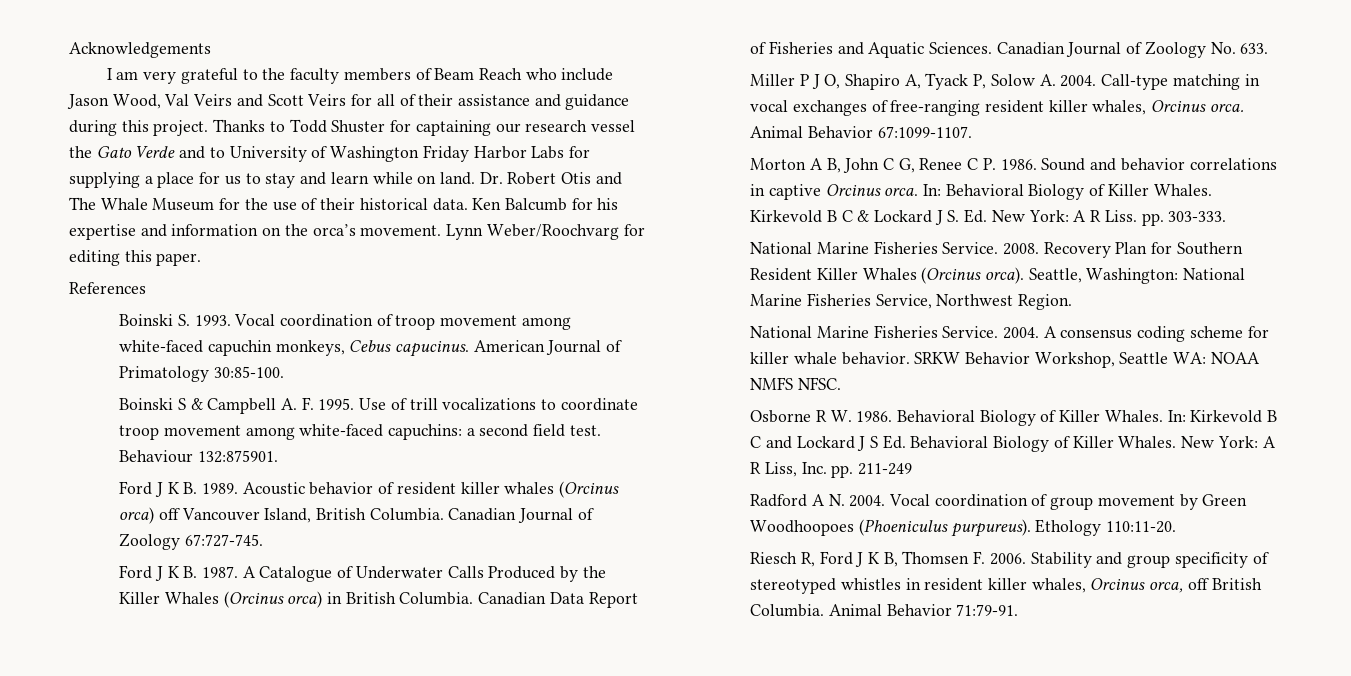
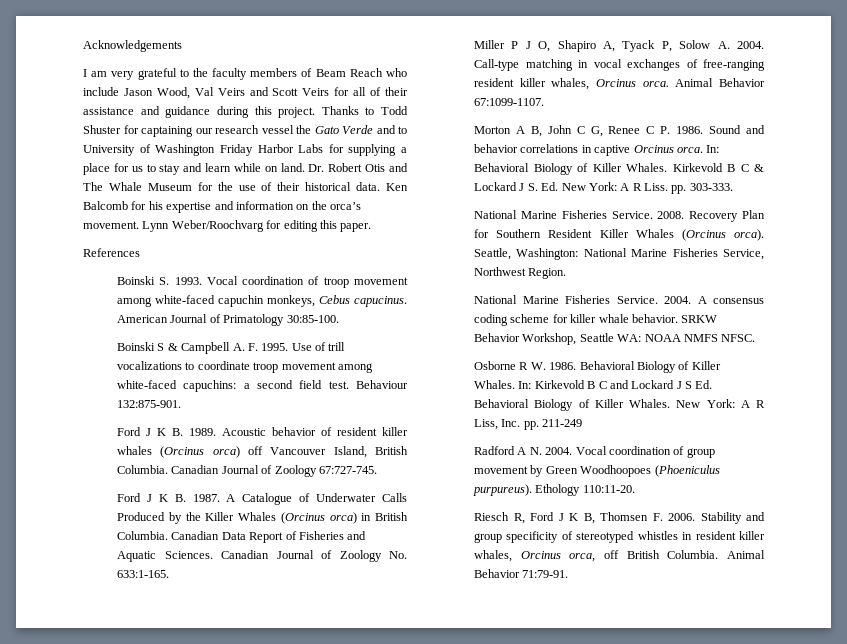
[504,198,567,211] Balcumb -> [83,201,128,210] Balcomb
[197,450,278,463] 132:875901. -> [117,400,182,408] 132:875-901.
[1240,43,1269,54] 633. -> [117,570,170,578] 633:1-165.

